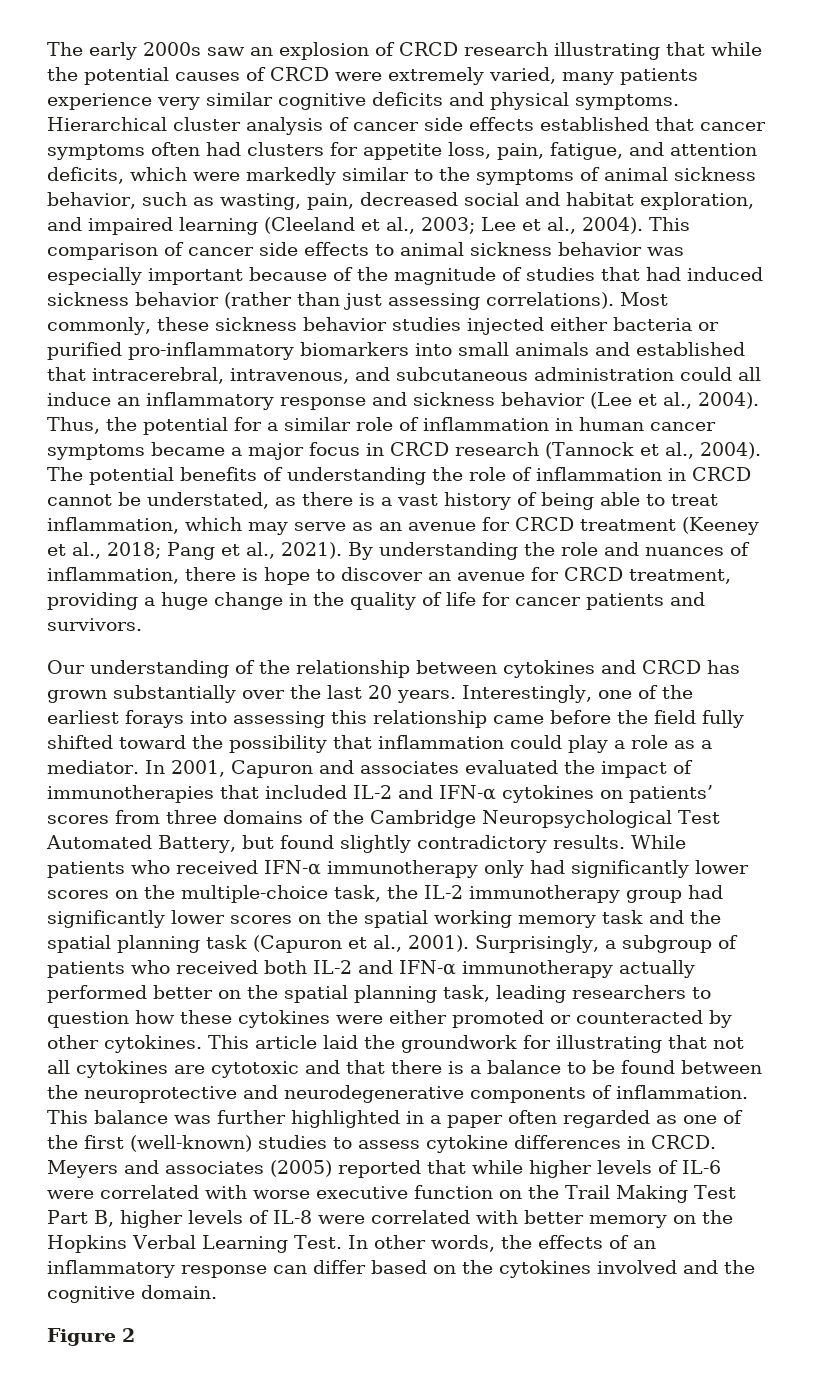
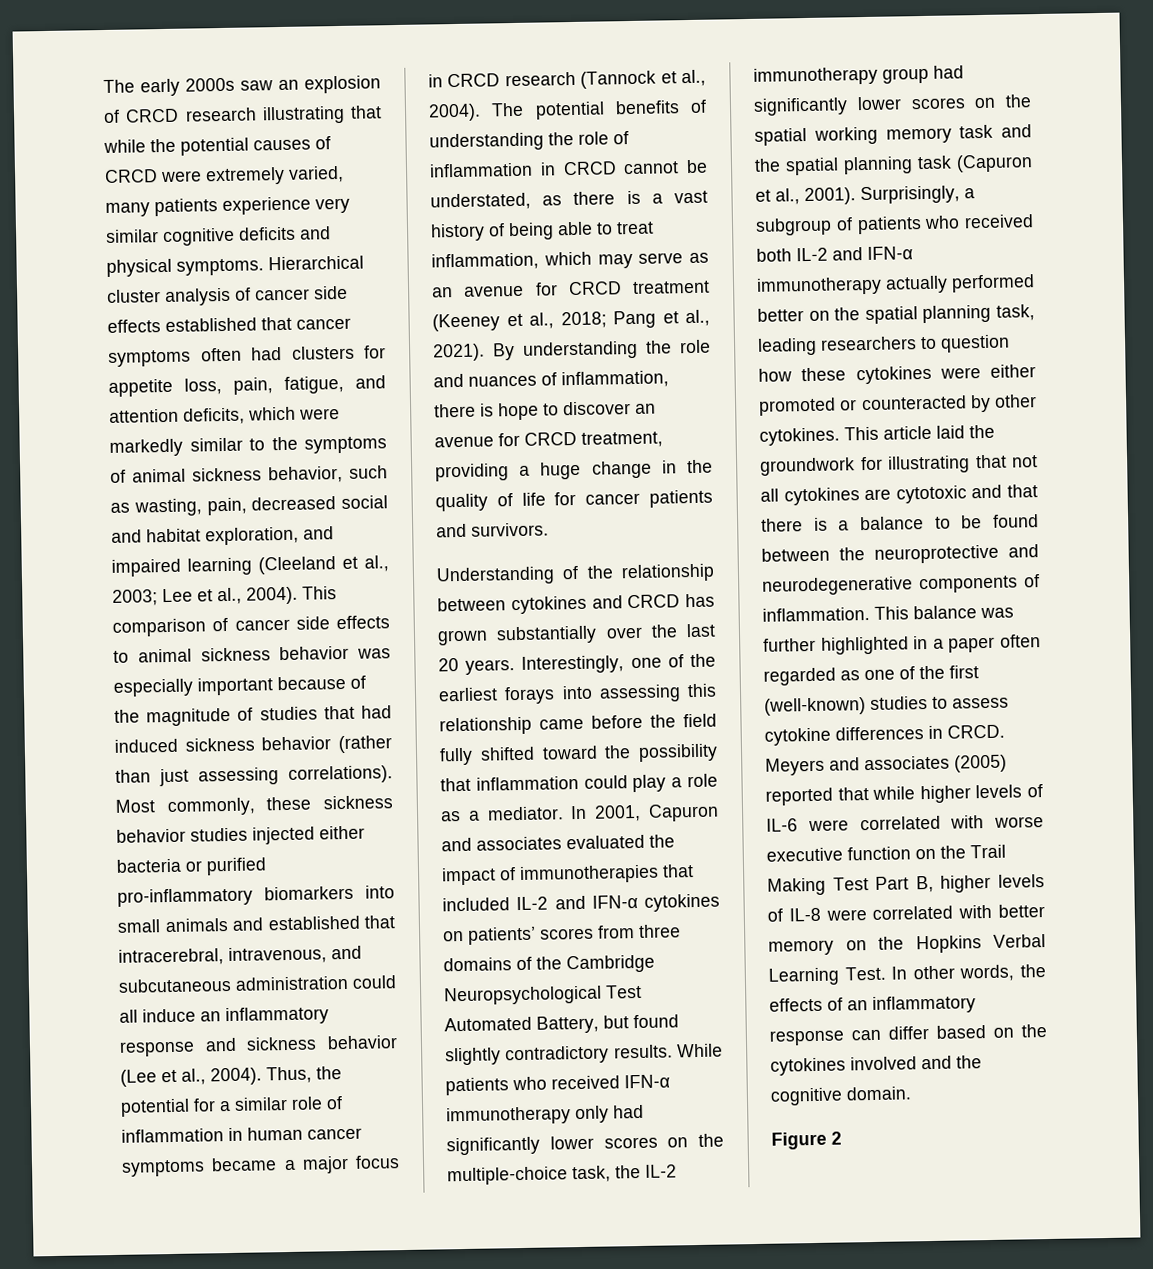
[47,660,229,678] Our understanding -> [436,566,555,586] Understanding

